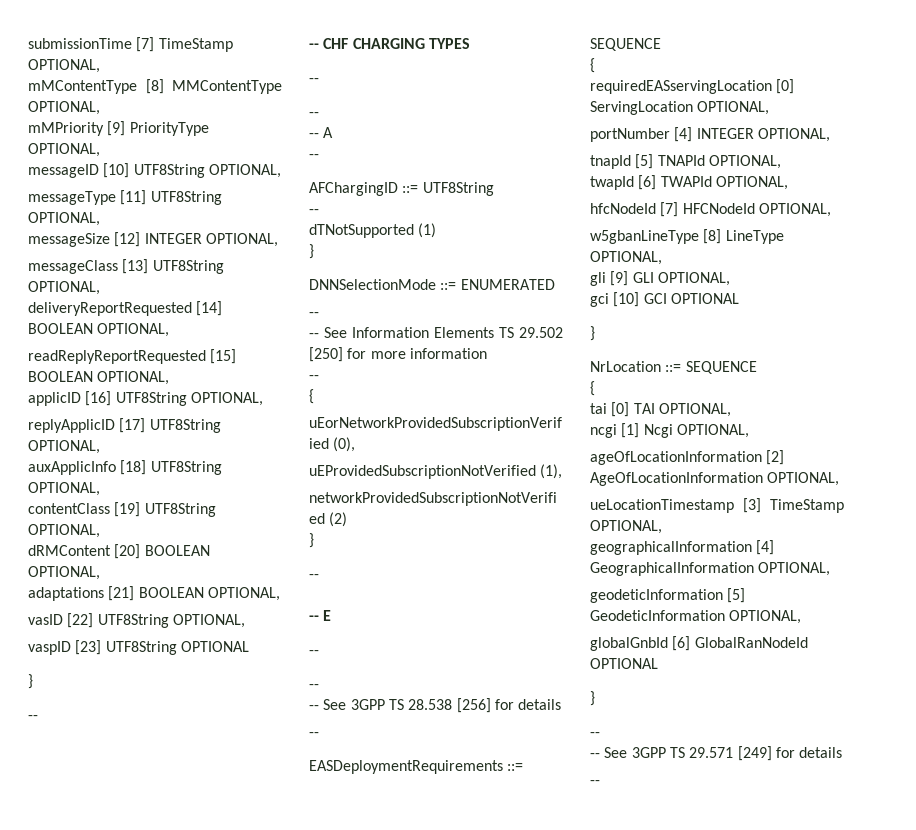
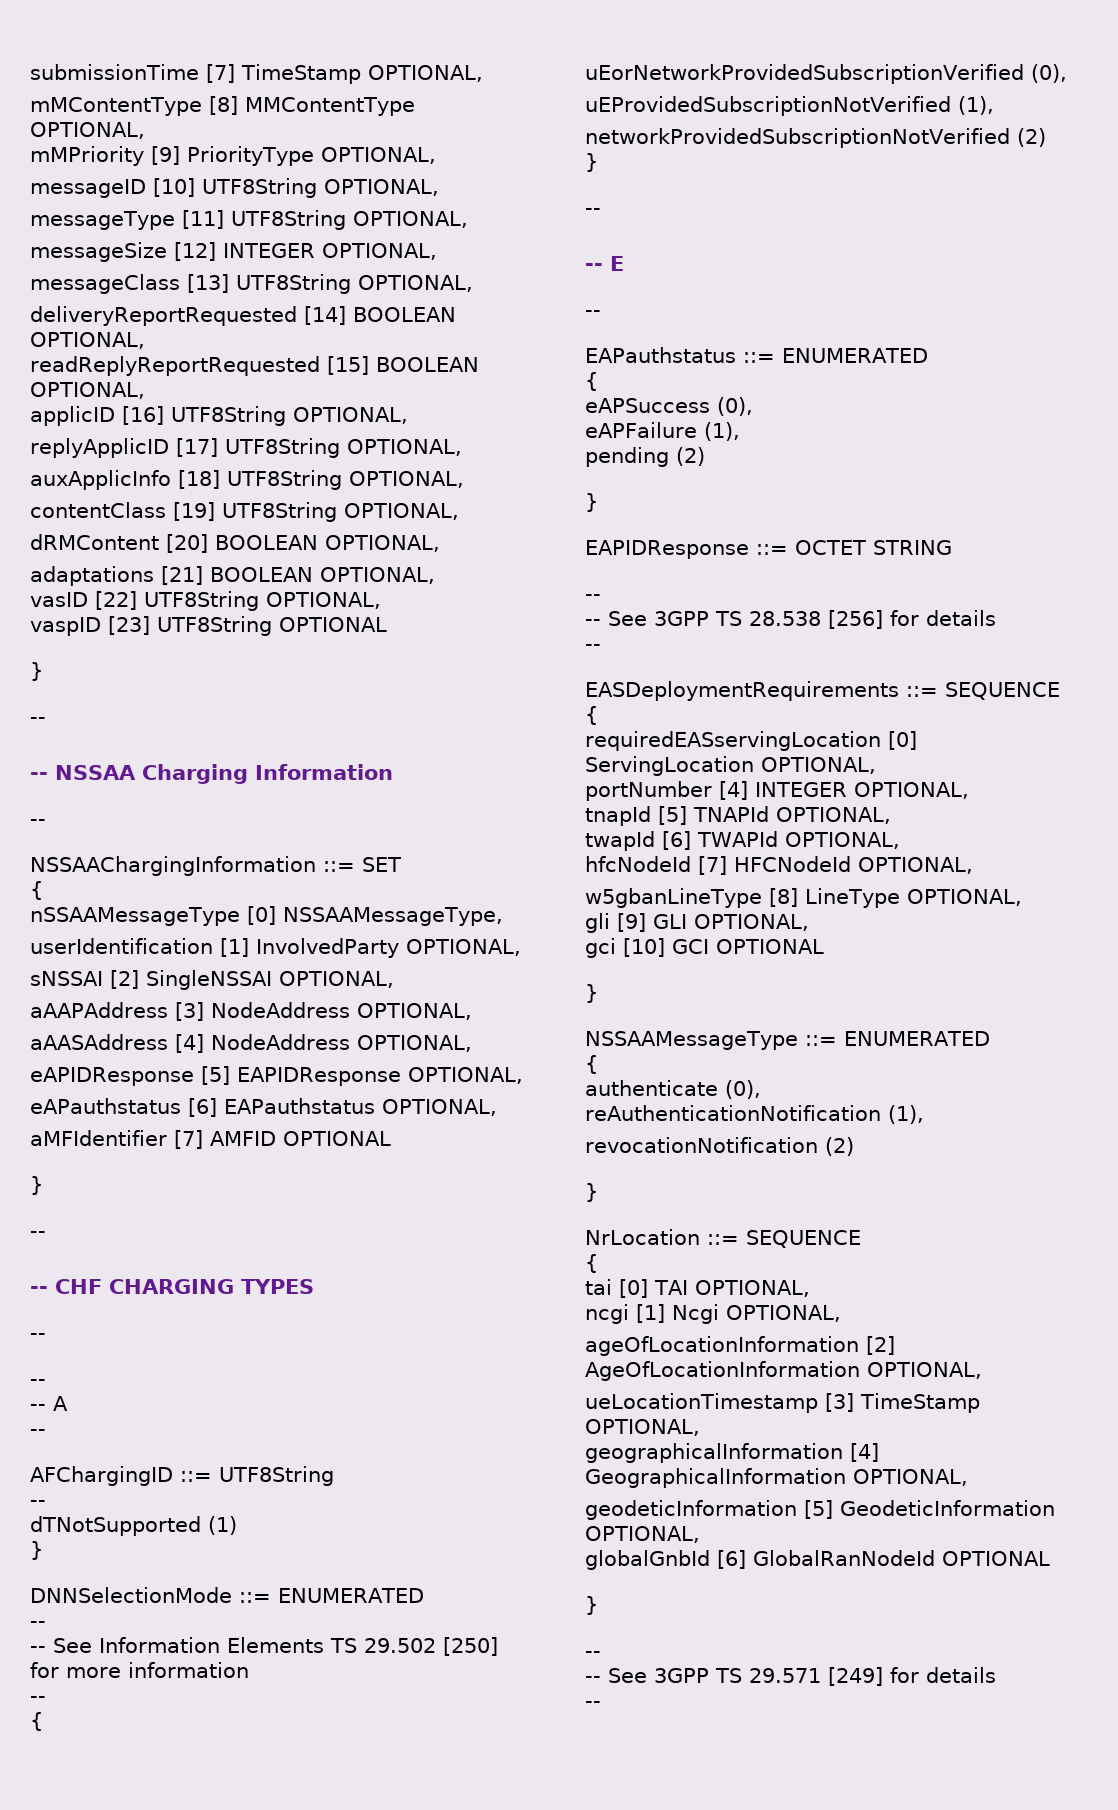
(38, 717) none -> [30,764,393,784] [30,819,46,826] [30,856,401,876] [30,881,43,900] [30,906,503,926] [30,938,521,958] [30,970,394,990] [30,1002,472,1021] [30,1034,472,1053] [30,1066,523,1086] [30,1098,497,1117] [30,1130,391,1149] [30,1176,43,1195] [30,1231,46,1238] // -- NSSAA Charging Information // -- // NSSAAChargingInformation ::= SET // { // nSSAAMessageType [0] NSSAAMessageType, // userIdentification [1] InvolvedParty OPTIONAL, // sNSSAI [2] SingleNSSAI OPTIONAL, // aAAPAddress [3] NodeAddress OPTIONAL, // aAASAddress [4] NodeAddress OPTIONAL, // eAPIDResponse [5] EAPIDResponse OPTIONAL, // eAPauthstatus [6] EAPauthstatus OPTIONAL, // aMFIdentifier [7] AMFID OPTIONAL // } // --
(319, 652) none -> [585,347,928,363] [585,372,598,391] [585,397,753,416] [585,422,740,441] [585,447,705,467] [585,493,598,512] [585,540,952,559] // EAPauthstatus ::= ENUMERATED // { // eAPSuccess (0), // eAPFailure (1), // pending (2) // } // EAPIDResponse ::= OCTET STRING
(595, 333) none -> [585,1031,990,1050] [585,1055,598,1074] [585,1080,761,1099] [585,1105,924,1124] [585,1137,854,1156] [585,1183,598,1202] // NSSAAMessageType ::= ENUMERATED // { // authenticate (0), // reAuthenticationNotification (1), // revocationNotification (2) // }

